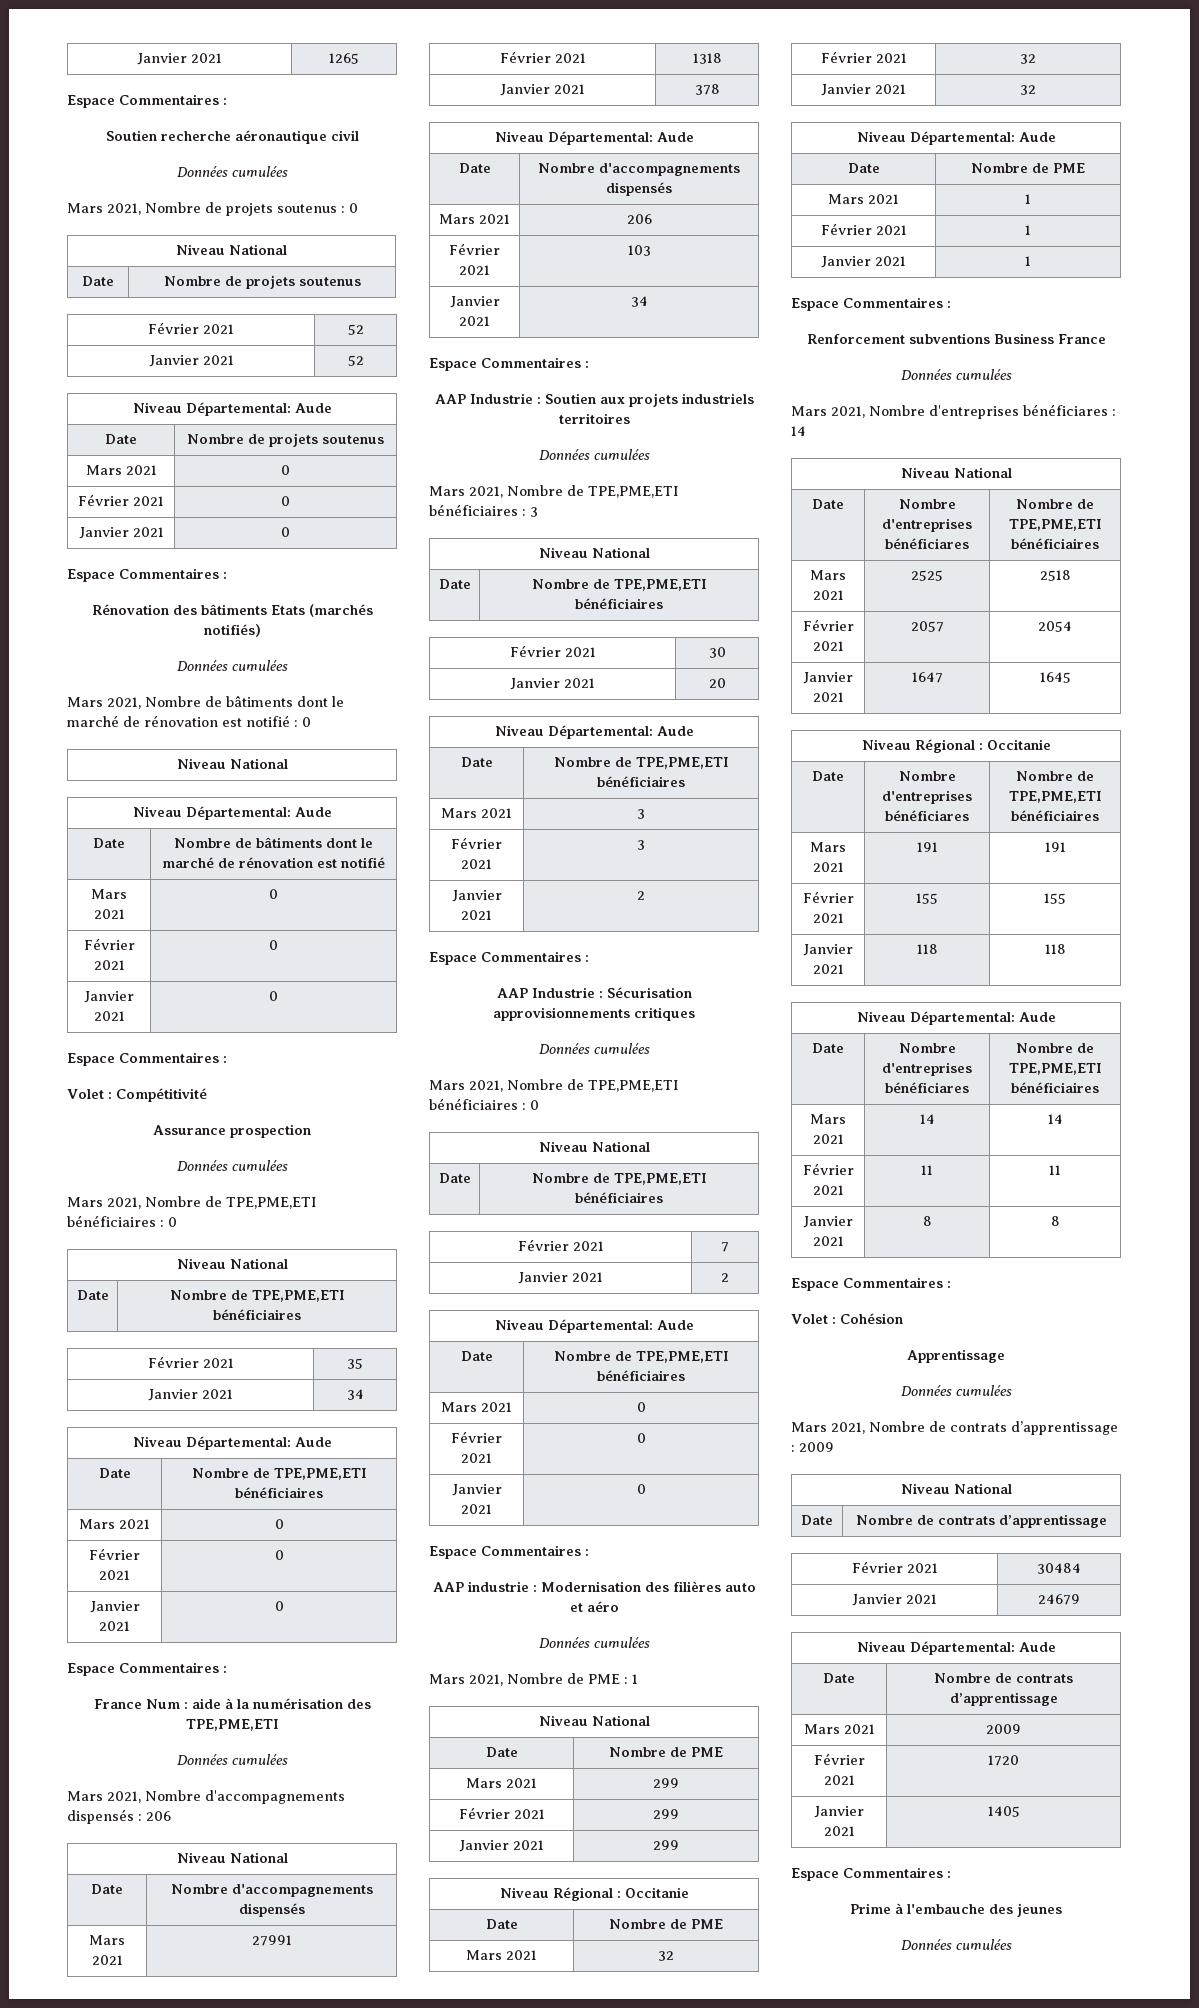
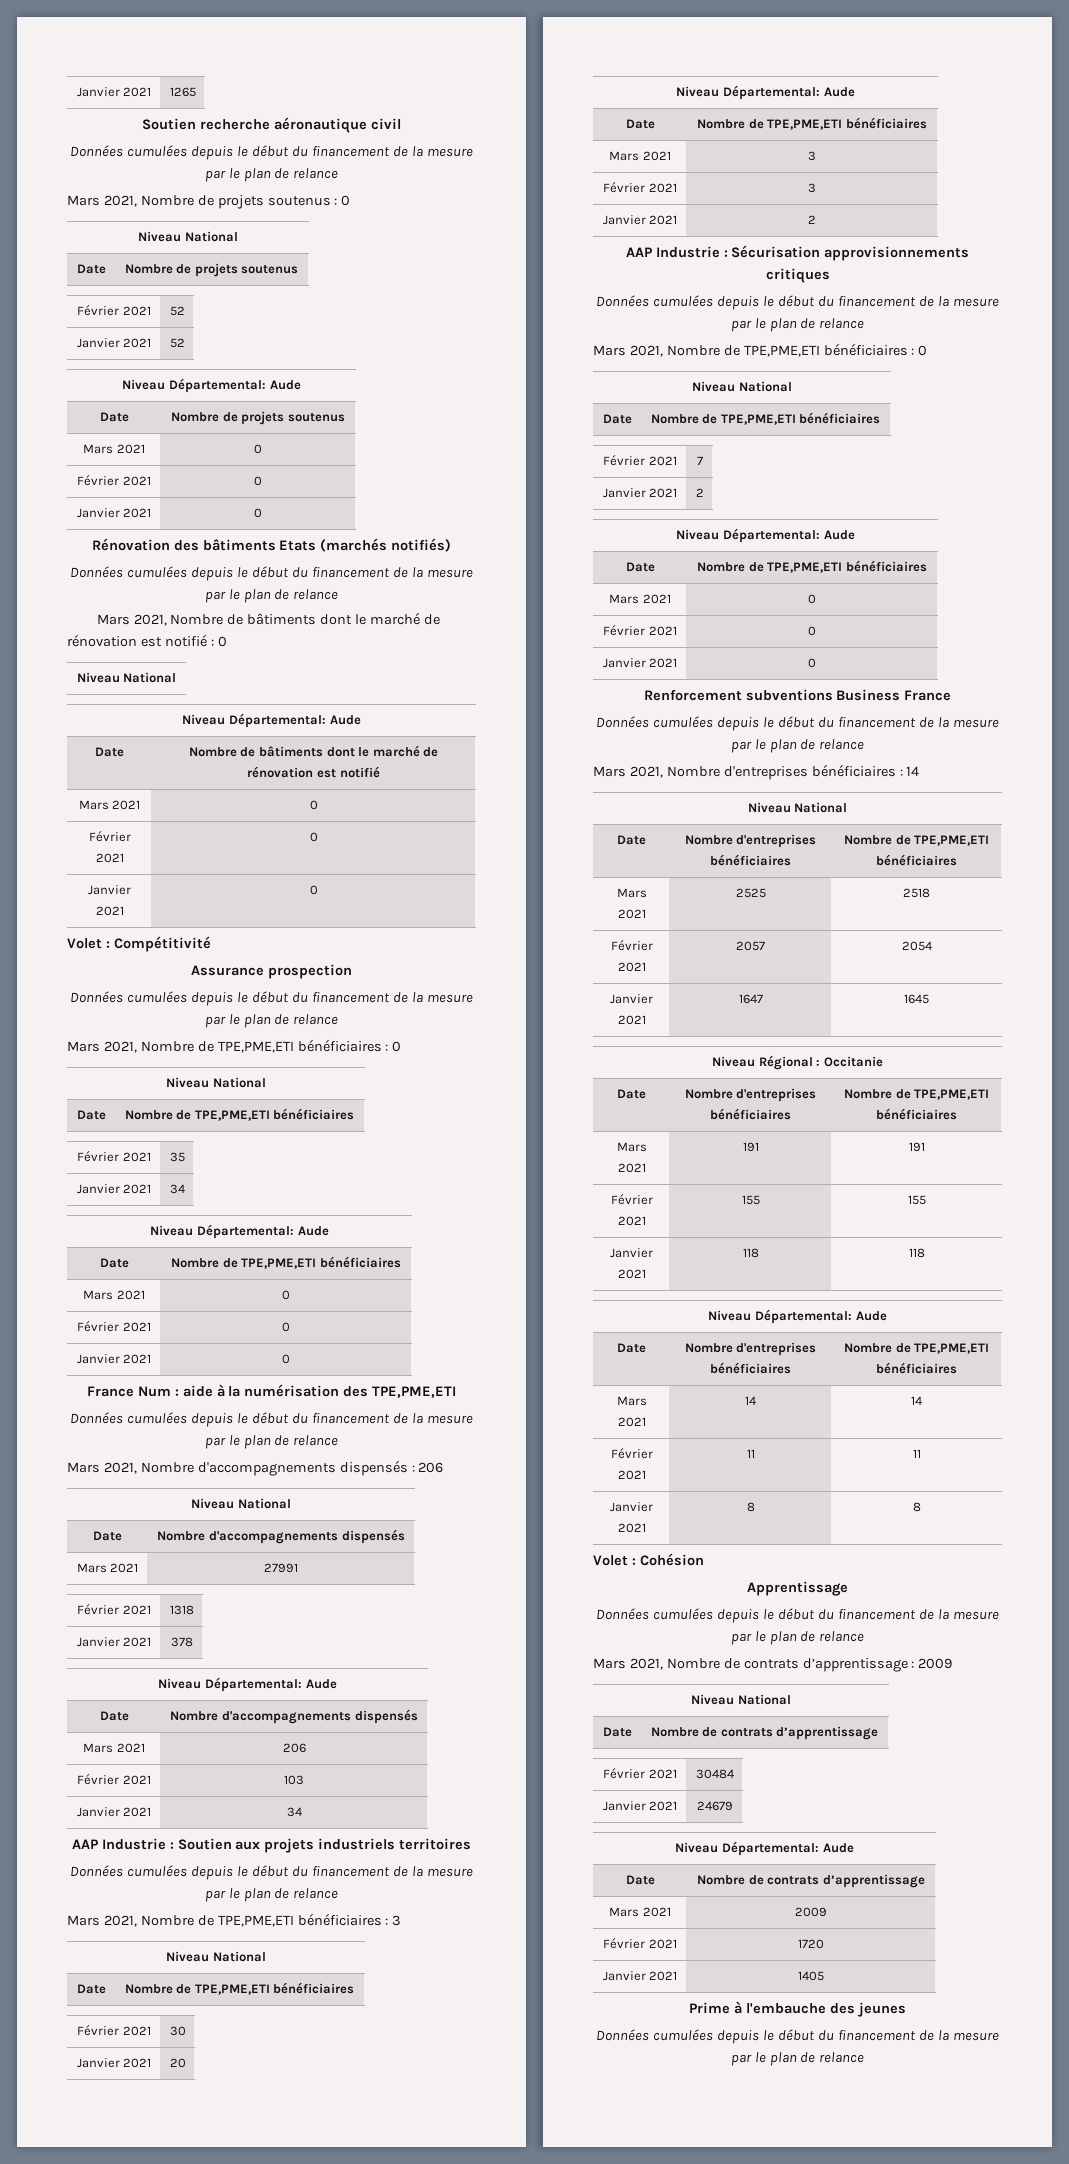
[67,94,227,108] // Espace Commentaires : -> (196, 92) none
(288, 171) none -> [191,145,473,160] [204,168,339,182] depuis le début du financement de la mesure par le plan de relance
[67,568,227,582] // Espace Commentaires : -> (262, 513) none
(288, 665) none -> [191,566,473,581] [204,589,339,603] depuis le début du financement de la mesure par le plan de relance
[67,1052,227,1066] // Espace Commentaires : -> (318, 890) none
(288, 1165) none -> [191,991,473,1006] [204,1014,339,1028] depuis le début du financement de la mesure par le plan de relance
[67,1662,227,1676] // Espace Commentaires : -> (290, 1359) none
(288, 1759) none -> [191,1412,473,1427] [204,1435,339,1449] depuis le début du financement de la mesure par le plan de relance
[429,357,589,371] // Espace Commentaires : -> (302, 1812) none
(650, 454) none -> [191,1865,473,1880] [204,1888,339,1902] depuis le début du financement de la mesure par le plan de relance
[429,951,589,965] // Espace Commentaires : -> (816, 219) none
(650, 1048) none -> [717,295,999,310] [730,318,865,332] depuis le début du financement de la mesure par le plan de relance
[429,1545,589,1559] [432,1581,756,1592] [569,1601,619,1612] [538,1637,650,1648] [429,1673,638,1686] [538,1715,650,1726] [485,1747,518,1757] [609,1747,723,1757] [466,1778,537,1788] [653,1778,679,1788] [458,1807,545,1819] [653,1809,679,1819] [459,1840,544,1852] [653,1840,679,1850] [499,1887,689,1901] [485,1919,518,1929] [609,1919,723,1929] [466,1950,537,1960] [658,1951,674,1961] [820,51,907,63] [1020,54,1036,64] [821,84,906,96] [1020,85,1036,95] [856,131,1056,145] [847,163,880,173] [971,163,1085,173] [828,194,899,204] [1025,194,1031,204] [820,223,907,235] [1025,225,1031,235] [821,256,906,268] [1025,256,1031,266] [791,297,951,311] // Espace Commentaires : // AAP industrie : Modernisation des filières auto et aéro // Données cumulées // Mars 2021, Nombre de PME : 1 // Niveau National // Date | Nombre de PME // Mars 2021 | 299 // Février 2021 | 299 // Janvier 2021 | 299 // Niveau Régional : Occitanie // Date | Nombre de PME // Mars 2021 | 32 // Février 2021 | 32 // Janvier 2021 | 32 // Niveau Départemental: Aude // Date | Nombre de PME // Mars 2021 | 1 // Février 2021 | 1 // Janvier 2021 | 1 // Espace Commentaires : -> (816, 663) none
(1012, 374) none -> [717,716,999,731] [730,739,865,753] depuis le début du financement de la mesure par le plan de relance
[1023,404,1108,416] bénéficiares -> [811,764,896,777] bénéficiaires
[885,538,969,549] bénéficiares -> [710,854,791,866] bénéficiaires
[885,810,969,821] bénéficiares -> [710,1108,791,1120] bénéficiaires
[885,1082,969,1093] bénéficiares -> [710,1362,791,1374] bénéficiaires
[791,1277,951,1291] // Espace Commentaires : -> (921, 1507) none
(1012, 1390) none -> [717,1608,999,1623] [730,1631,865,1645] depuis le début du financement de la mesure par le plan de relance
[791,1867,951,1881] // Espace Commentaires : -> (824, 1976) none
(1012, 1944) none -> [717,2029,999,2044] [730,2052,865,2066] depuis le début du financement de la mesure par le plan de relance

